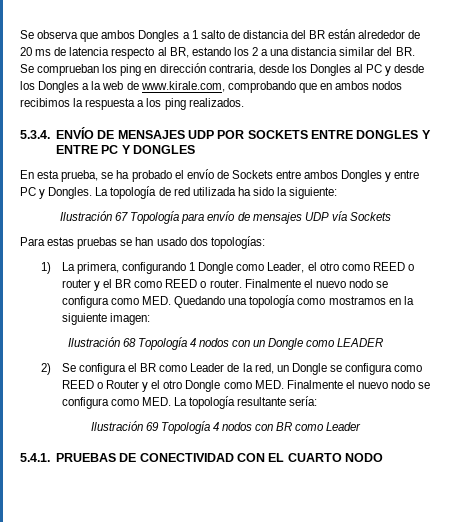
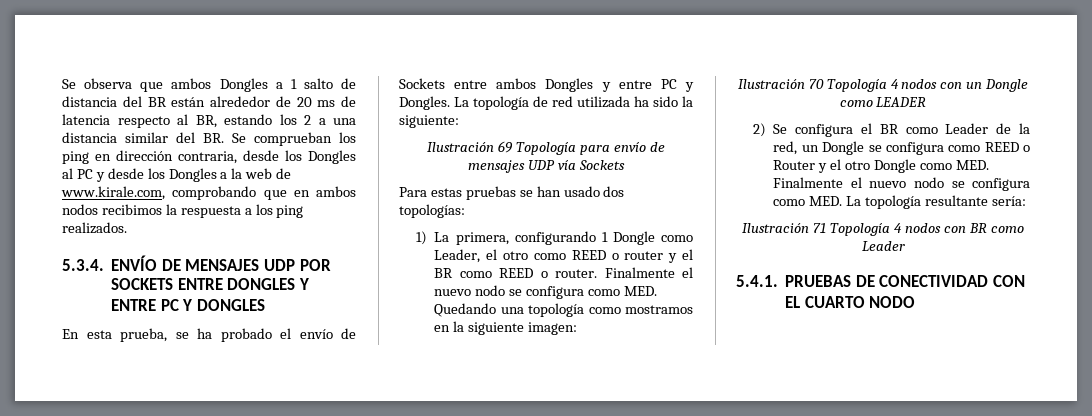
[115,212,129,221] 67 -> [498,141,514,153] 69
[122,338,136,347] 68 -> [808,79,824,89] 70
[145,422,159,431] 69 -> [813,223,827,233] 71

